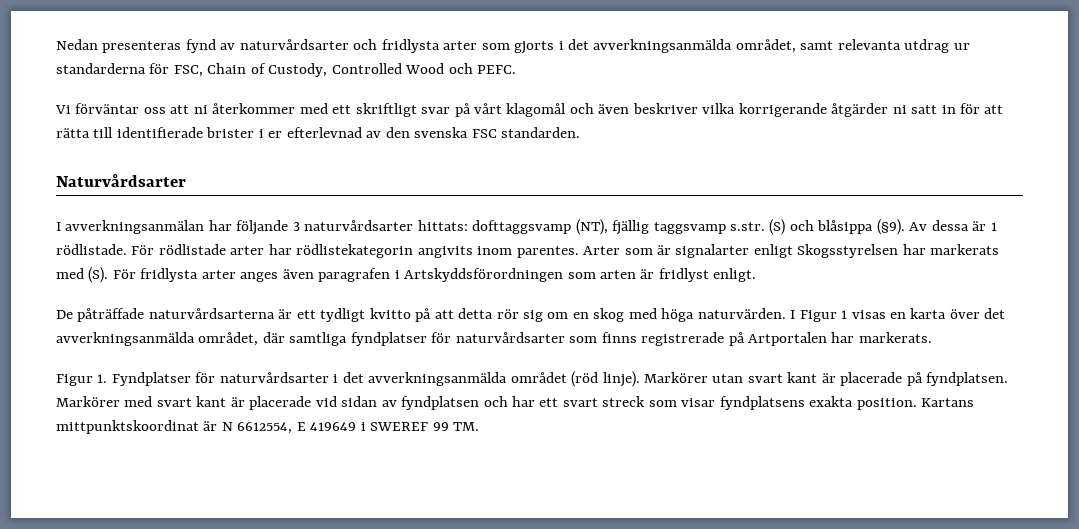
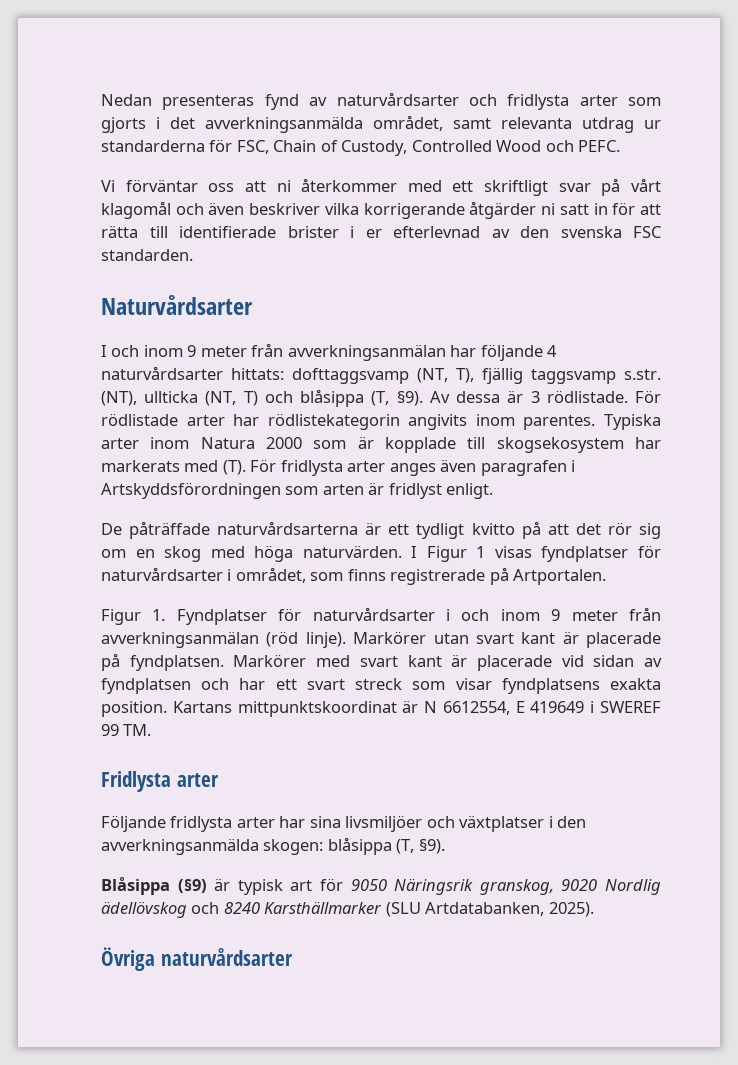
(61, 226) none -> [111,343,284,357] och inom 9 meter från
[292,222,300,231] 3 -> [547,345,558,357] 4
[575,219,608,235] (NT), -> [417,368,474,383] (NT, T),
[769,219,905,235] (S) och blåsippa (§9). -> [101,389,423,407] (NT), ullticka (NT, T) och blåsippa (T, §9).
[990,222,997,231] 1 -> [530,391,540,403] 3
[583,244,899,258] Arter som är signalarter enligt Skogsstyrelsen -> [604,414,661,430] [101,436,624,453] Typiska arter inom Natura 2000 som är kopplade till skogsekosystem
[88,267,109,283] (S). -> [222,460,246,475] (T).
[458,308,494,319] detta -> [575,523,601,535] det
[890,308,1006,319] [56,332,348,346] en karta över det avverkningsanmälda området, där samtliga -> (532, 552) none
(565, 337) none -> [227,567,306,583] i området,
[748,332,932,346] Artportalen har markerats. -> [513,569,607,585] Artportalen.
[342,372,567,386] det avverkningsanmälda området -> [461,607,661,621] [101,631,259,648] och inom 9 meter från avverkningsanmälan
(480, 426) none -> [101,771,219,792] [101,815,587,832] [101,837,445,855] [101,877,662,895] [101,901,594,918] [101,947,293,971] // Fridlysta arter // Följande fridlysta arter har sina livsmiljöer och växtplatser i den avverkningsanmälda skogen: blåsippa (T, §9). // Blåsippa (§9) är typisk art för 9050 Näringsrik granskog, 9020 Nordlig ädellövskog och 8240 Karsthällmarker (SLU Artdatabanken, 2025). // Övriga naturvårdsarter

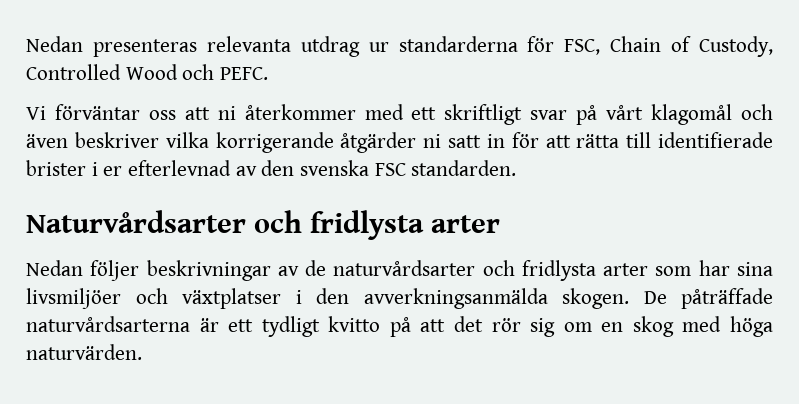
[264,92,661,110] [101,115,491,133] fynd av naturvårdsarter och fridlysta arter som gjorts i det avverkningsanmälda området, samt -> (197, 48) none
[101,343,558,361] [101,366,661,384] [101,389,661,407] [101,413,661,430] [101,436,661,453] [101,459,576,476] [101,482,494,499] // I och inom 9 meter från avverkningsanmälan har följande 4 naturvårdsarter hittats: dofttaggsvamp (NT, T), fjällig taggsvamp s.str. (NT), ullticka (NT, T) och blåsippa (T, §9). Av dessa är 3 rödlistade. För rödlistade arter har rödlistekategorin angivits inom parentes. Typiska arter inom Natura 2000 som är kopplade till skogsekosystem har markerats med (T). För fridlysta arter anges även paragrafen i Artskyddsförordningen som arten är fridlyst enligt. // -> [254,210,500,240] [26,260,773,281] [26,288,629,309] och fridlysta arter // Nedan följer beskrivningar av de naturvårdsarter och fridlysta arter som har sina livsmiljöer och växtplatser i den avverkningsanmälda skogen.
[411,545,661,562] [101,567,607,585] [101,607,661,625] [101,631,661,648] [101,653,662,671] [101,678,661,694] [101,700,661,717] [101,724,152,736] [101,771,219,792] [101,815,587,832] [101,837,445,855] [101,877,662,895] [101,901,594,918] [101,947,293,971] I Figur 1 visas fyndplatser för naturvårdsarter i området, som finns registrerade på Artportalen. // Figur 1. Fyndplatser för naturvårdsarter i och inom 9 meter från avverkningsanmälan (röd linje). Markörer utan svart kant är placerade på fyndplatsen. Markörer med svart kant är placerade vid sidan av fyndplatsen och har ett svart streck som visar fyndplatsens exakta position. Kartans mittpunktskoordinat är N 6612554, E 419649 i SWEREF 99 TM. // Fridlysta arter // Följande fridlysta arter har sina livsmiljöer och växtplatser i den avverkningsanmälda skogen: blåsippa (T, §9). // Blåsippa (§9) är typisk art för 9050 Näringsrik granskog, 9020 Nordlig ädellövskog och 8240 Karsthällmarker (SLU Artdatabanken, 2025). // Övriga naturvårdsarter -> (142, 352) none

